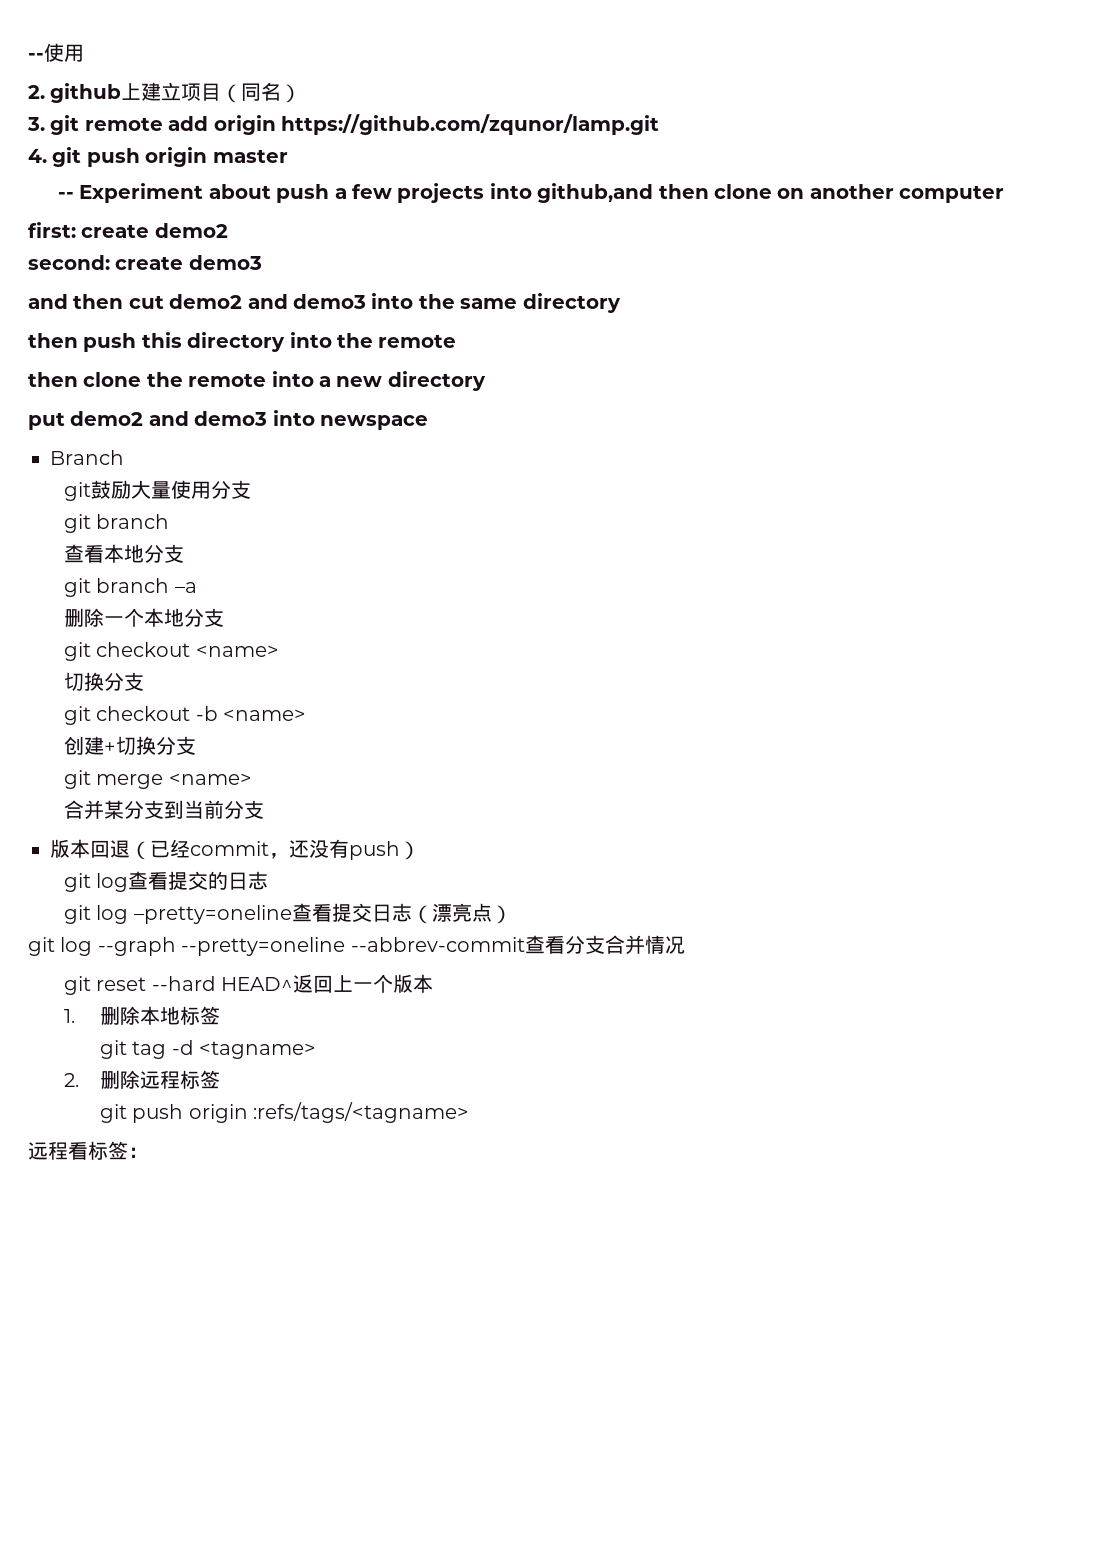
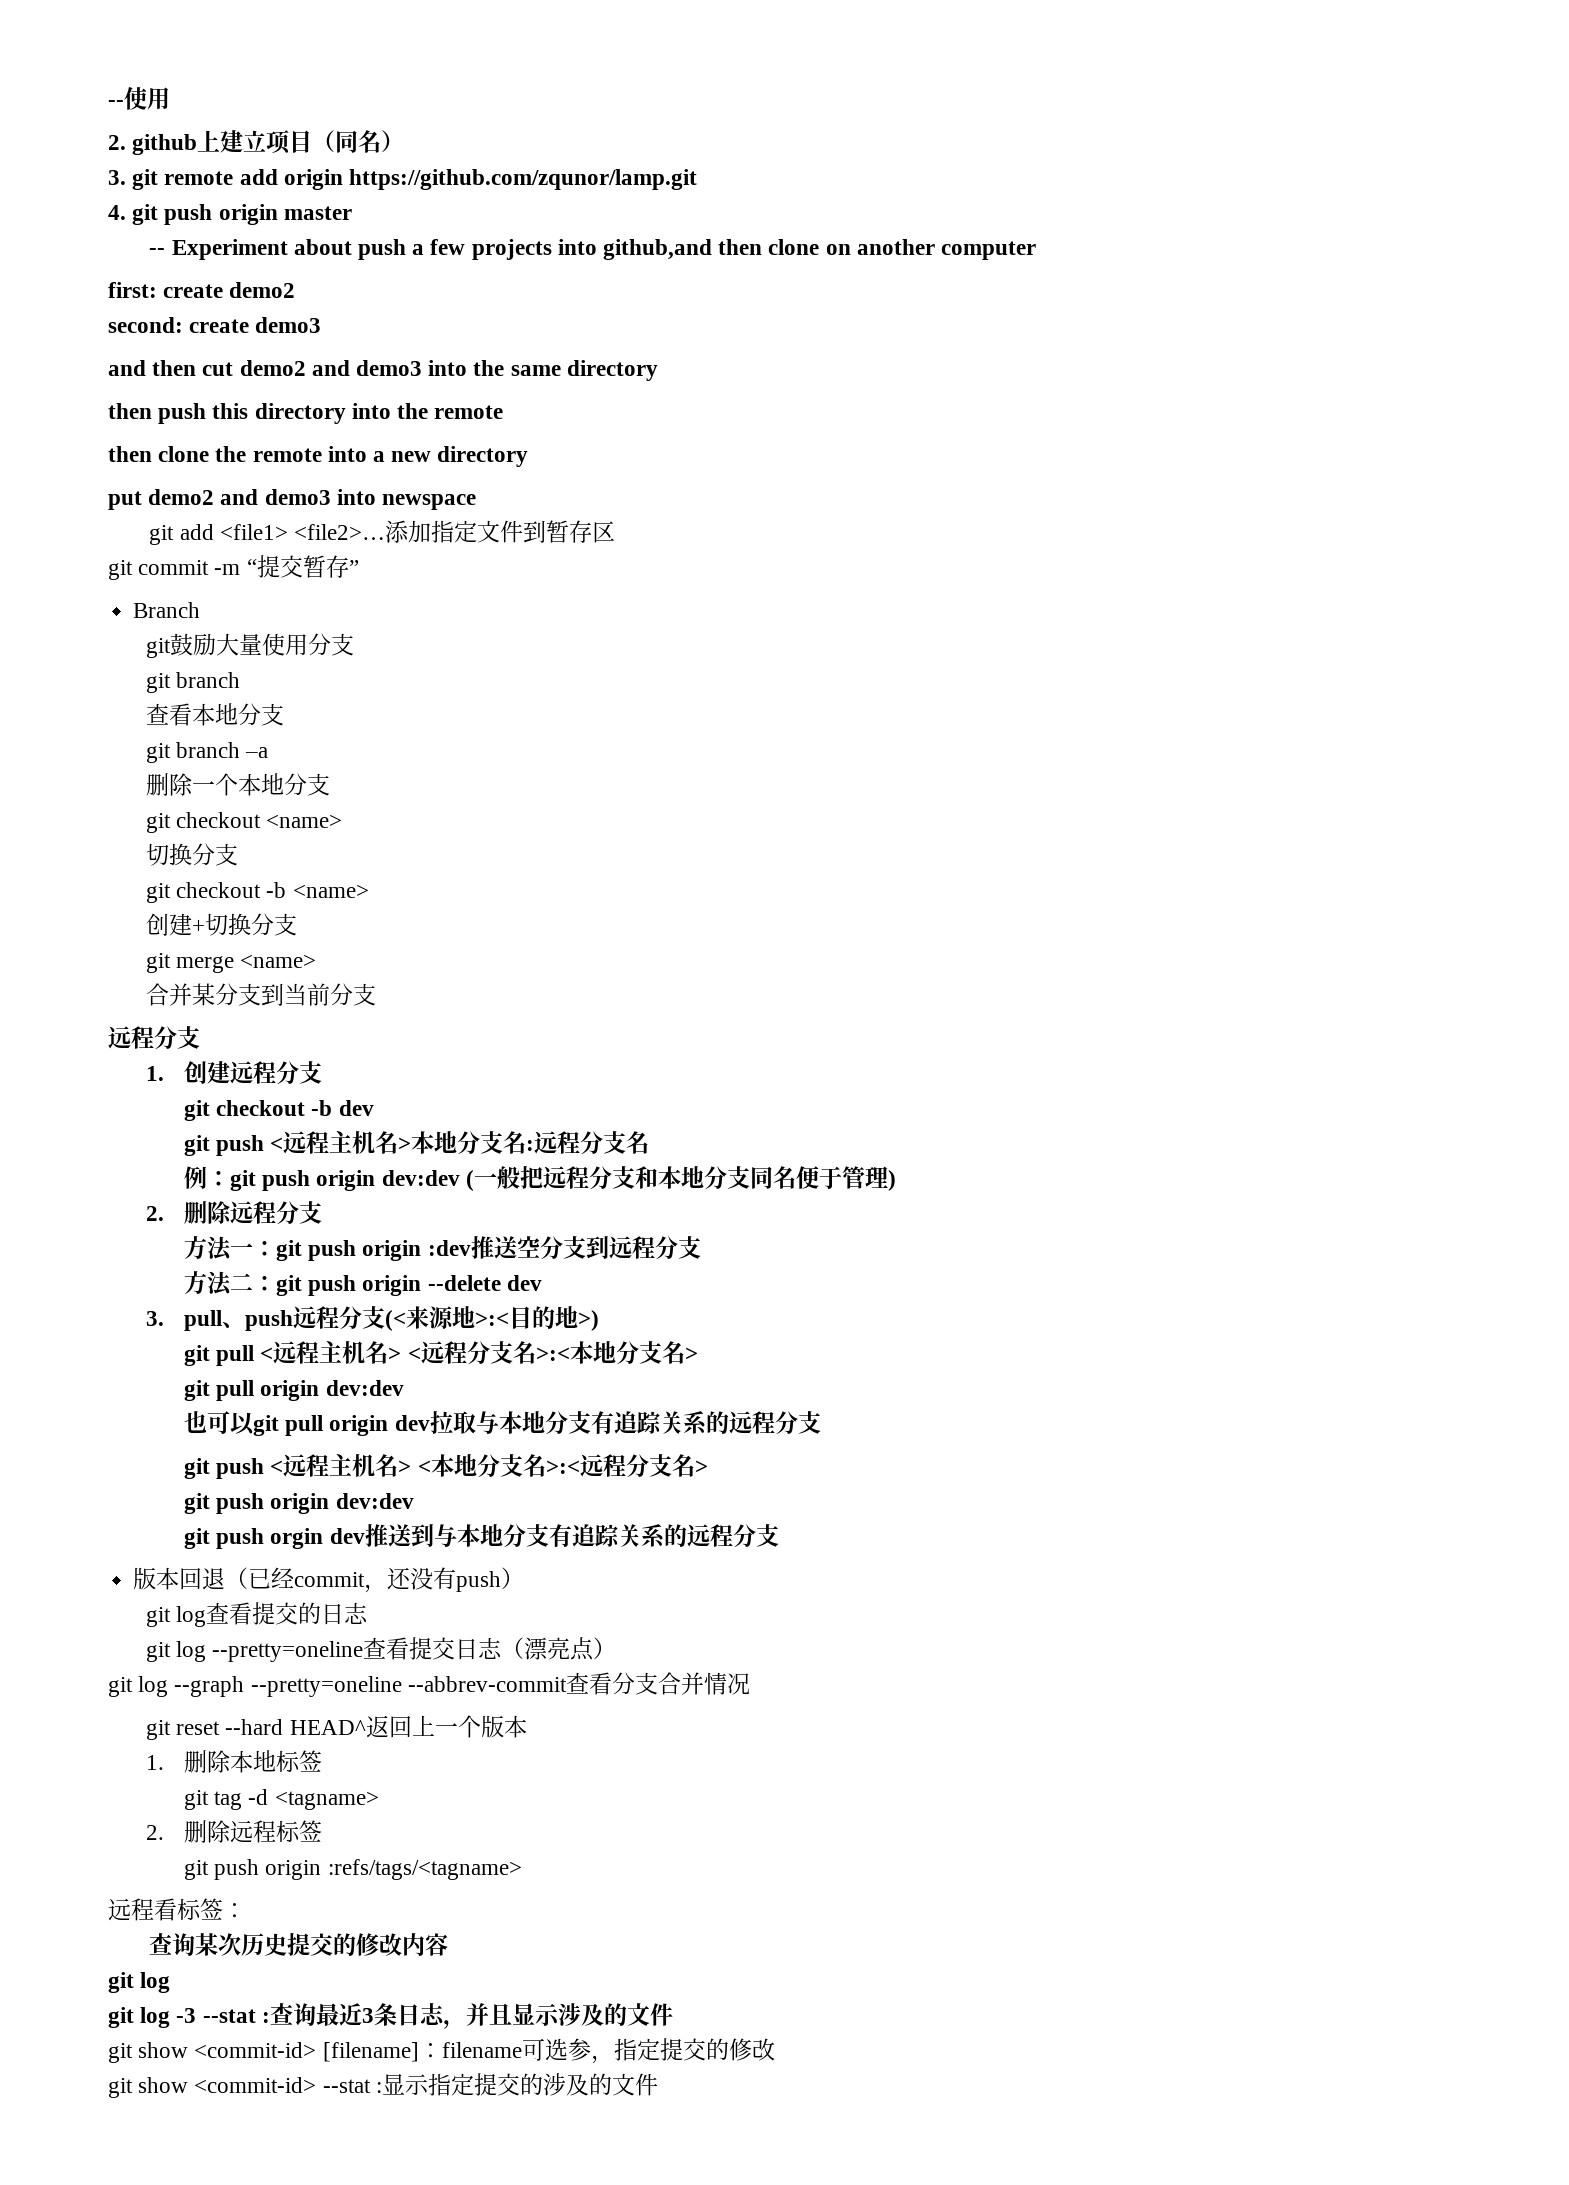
(428, 422) none -> [149,520,615,545] [108,555,359,580] // git add <file1> <file2>…添加指定文件到暂存区 // git commit -m “提交暂存”
(264, 809) none -> [108,1026,200,1050] [145,1061,322,1085] [183,1100,374,1121] [183,1131,650,1156] [183,1166,896,1191] [145,1201,322,1225] [183,1236,701,1261] [183,1271,542,1296] [145,1306,599,1331] [183,1341,698,1366] [183,1380,404,1401] [183,1411,821,1436] [183,1454,708,1479] [183,1493,414,1514] [183,1524,779,1549] // 远程分支 // 1.创建远程分支 // git checkout -b dev // git push <远程主机名>本地分支名:远程分支名 // 例：git push origin dev:dev (一般把远程分支和本地分支同名便于管理) // 2.删除远程分支 // 方法一：git push origin :dev推送空分支到远程分支 // 方法二：git push origin --delete dev // 3. pull、push远程分支(<来源地>:<目的地>) // git pull <远程主机名> <远程分支名>:<本地分支名> // git pull origin dev:dev // 也可以git pull origin dev拉取与本地分支有追踪关系的远程分支 // git push <远程主机名> <本地分支名>:<远程分支名> // git push origin dev:dev // git push orgin dev推送到与本地分支有追踪关系的远程分支
[133,905,292,924] –pretty=oneline -> [212,1641,364,1662] --pretty=oneline
(148, 1152) none -> [149,1933,449,1956] [108,1972,171,1993] [108,2003,673,2029] [108,2038,775,2064] [108,2073,658,2098] // 查询某次历史提交的修改内容 // git log // git log -3 --stat :查询最近3条日志，并且显示涉及的文件 // git show <commit-id> [filename]：filename可选参，指定提交的修改 // git show <commit-id> --stat :显示指定提交的涉及的文件

